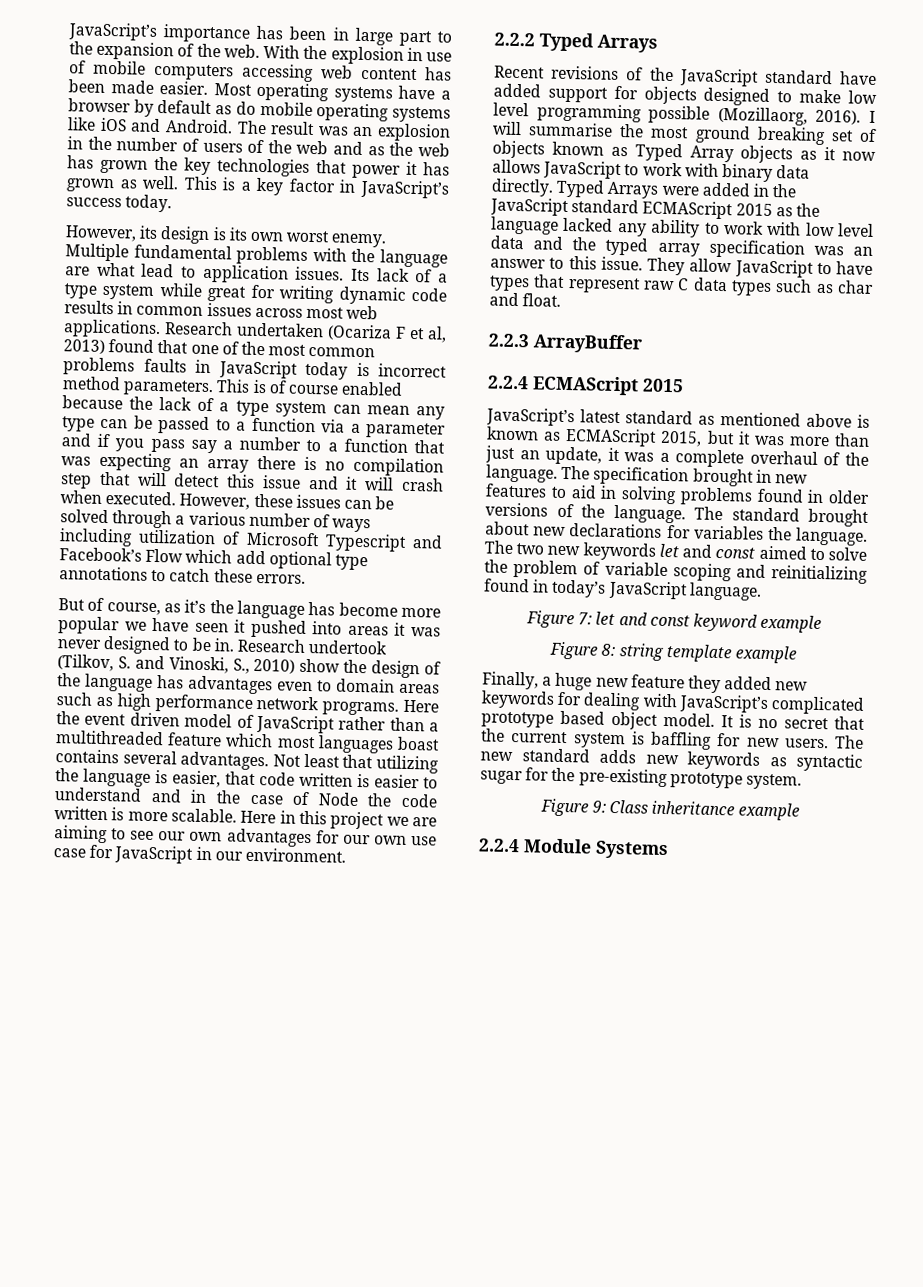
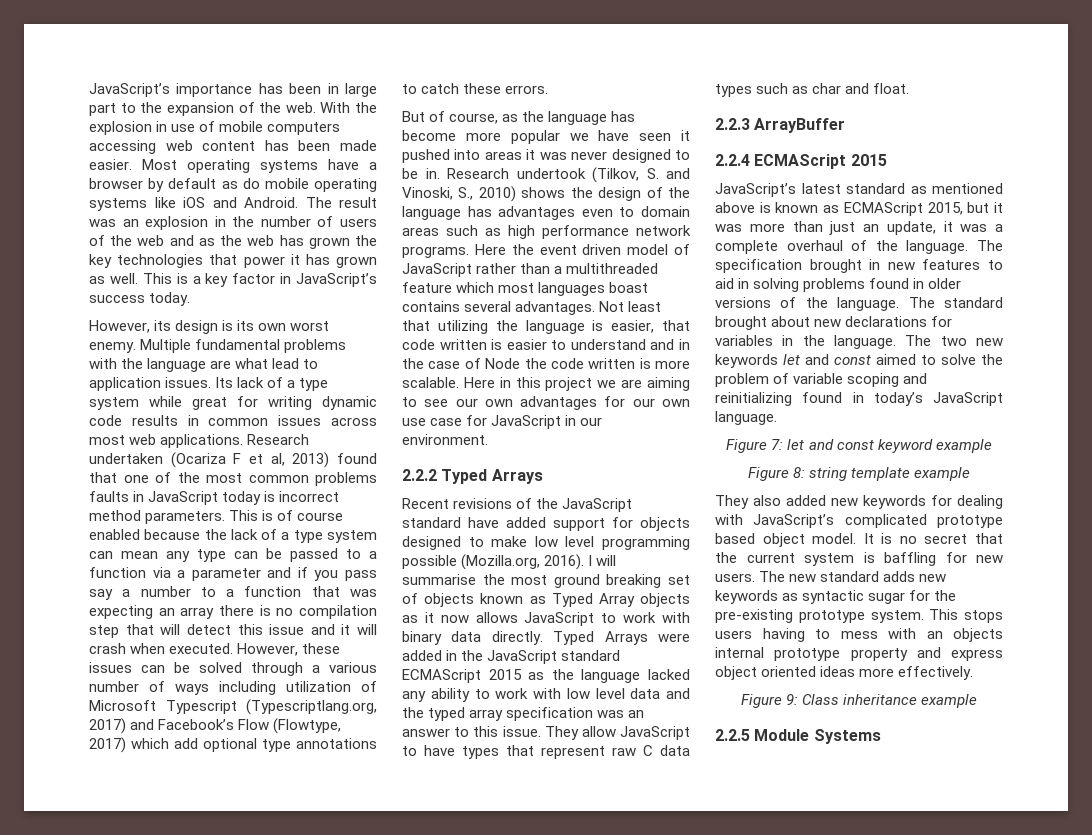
(407, 542) none -> [246,699,377,715] [89,718,126,734] (Typescriptlang.org, 2017)
(184, 555) none -> [273,718,342,734] [89,737,126,753] (Flowtype, 2017)
[184,599,207,614] it’s -> (519, 118) none
[299,658,341,673] show -> [521,187,566,198] shows
[717,106,808,126] (Mozillaorg, -> [461,554,541,570] (Mozilla.org,
(764, 532) none -> [782,335,794,346] in
[482,671,721,694] Finally, a huge new feature they -> [715,495,781,509] They also
(802, 781) none -> [929,609,1003,623] [715,628,1003,642] [715,647,1003,661] [715,666,974,680] This stops users having to mess with an objects internal prototype property and express object oriented ideas more effectively.
[478,838,520,853] 2.2.4 -> [715,729,750,741] 2.2.5

